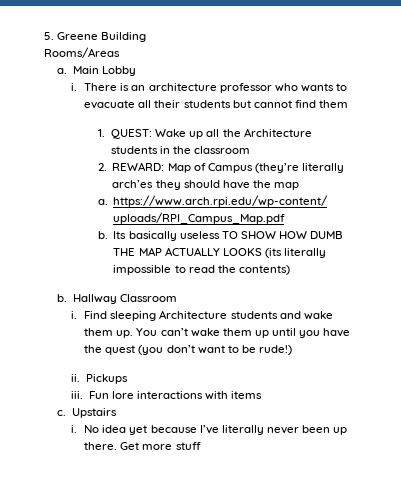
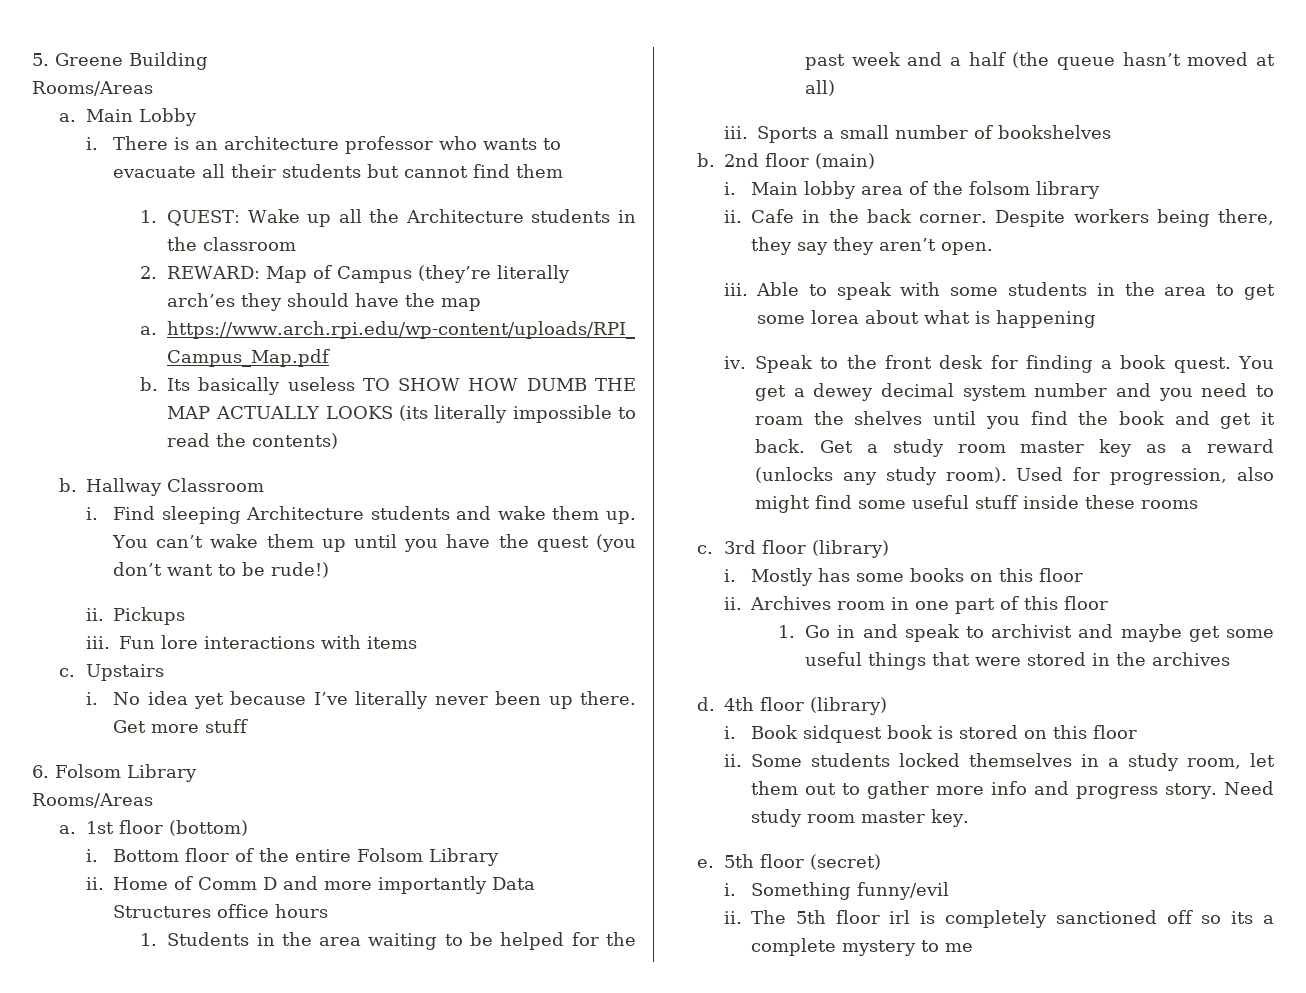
(201, 446) none -> [32,764,197,782] [32,793,153,808] [59,820,249,836] [86,848,500,866] [86,876,536,894] [113,904,329,918] [140,932,636,950] [805,52,1275,70] [805,80,836,96] [724,125,1112,143] [697,153,876,169] [724,181,1101,199] [724,209,1274,227] [751,237,994,255] [724,282,1275,300] [757,310,1097,328] [724,355,1275,373] [755,383,1274,401] [755,411,1275,429] [755,439,1274,457] [755,467,1274,485] [755,495,1199,513] [697,540,890,558] [724,568,1084,586] [724,596,1109,614] [778,624,1274,642] [805,652,1231,670] [697,697,888,715] [724,725,1138,743] [724,753,1275,771] [751,781,1274,799] [751,809,970,827] [697,854,882,870] [724,882,950,900] [724,910,1274,928] [751,938,974,956] // 6. Folsom Library // Rooms/Areas // a. 1st floor (bottom) // i. Bottom floor of the entire Folsom Library // ii. Home of Comm D and more importantly Data Structures office hours // 1. Students in the area waiting to be helped for the past week and a half (the queue hasn’t moved at all) // iii. Sports a small number of bookshelves // b. 2nd floor (main) // i. Main lobby area of the folsom library // ii. Cafe in the back corner. Despite workers being there, they say they aren’t open. // iii. Able to speak with some students in the area to get some lorea about what is happening // iv. Speak to the front desk for finding a book quest. You get a dewey decimal system number and you need to roam the shelves until you find the book and get it back. Get a study room master key as a reward (unlocks any study room). Used for progression, also might find some useful stuff inside these rooms // c. 3rd floor (library) // i. Mostly has some books on this floor // ii. Archives room in one part of this floor // 1. Go in and speak to archivist and maybe get some useful things that were stored in the archives // d. 4th floor (library) // i. Book sidquest book is stored on this floor // ii. Some students locked themselves in a study room, let them out to gather more info and progress story. Need study room master key. // e. 5th floor (secret) // i. Something funny/evil // ii. The 5th floor irl is completely sanctioned off so its a complete mystery to me

